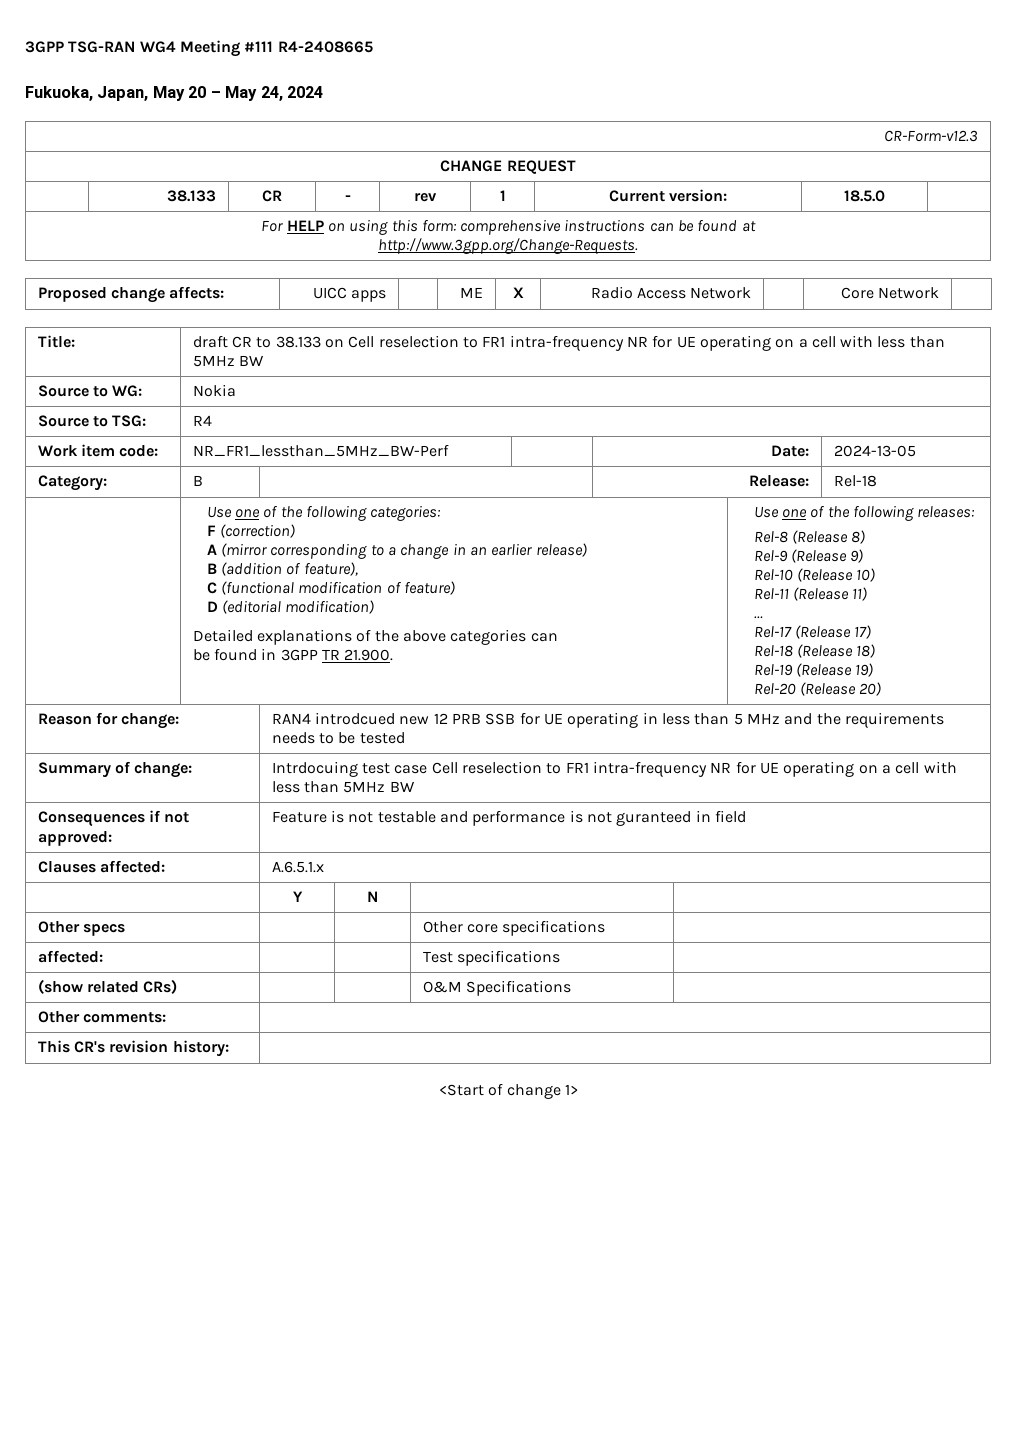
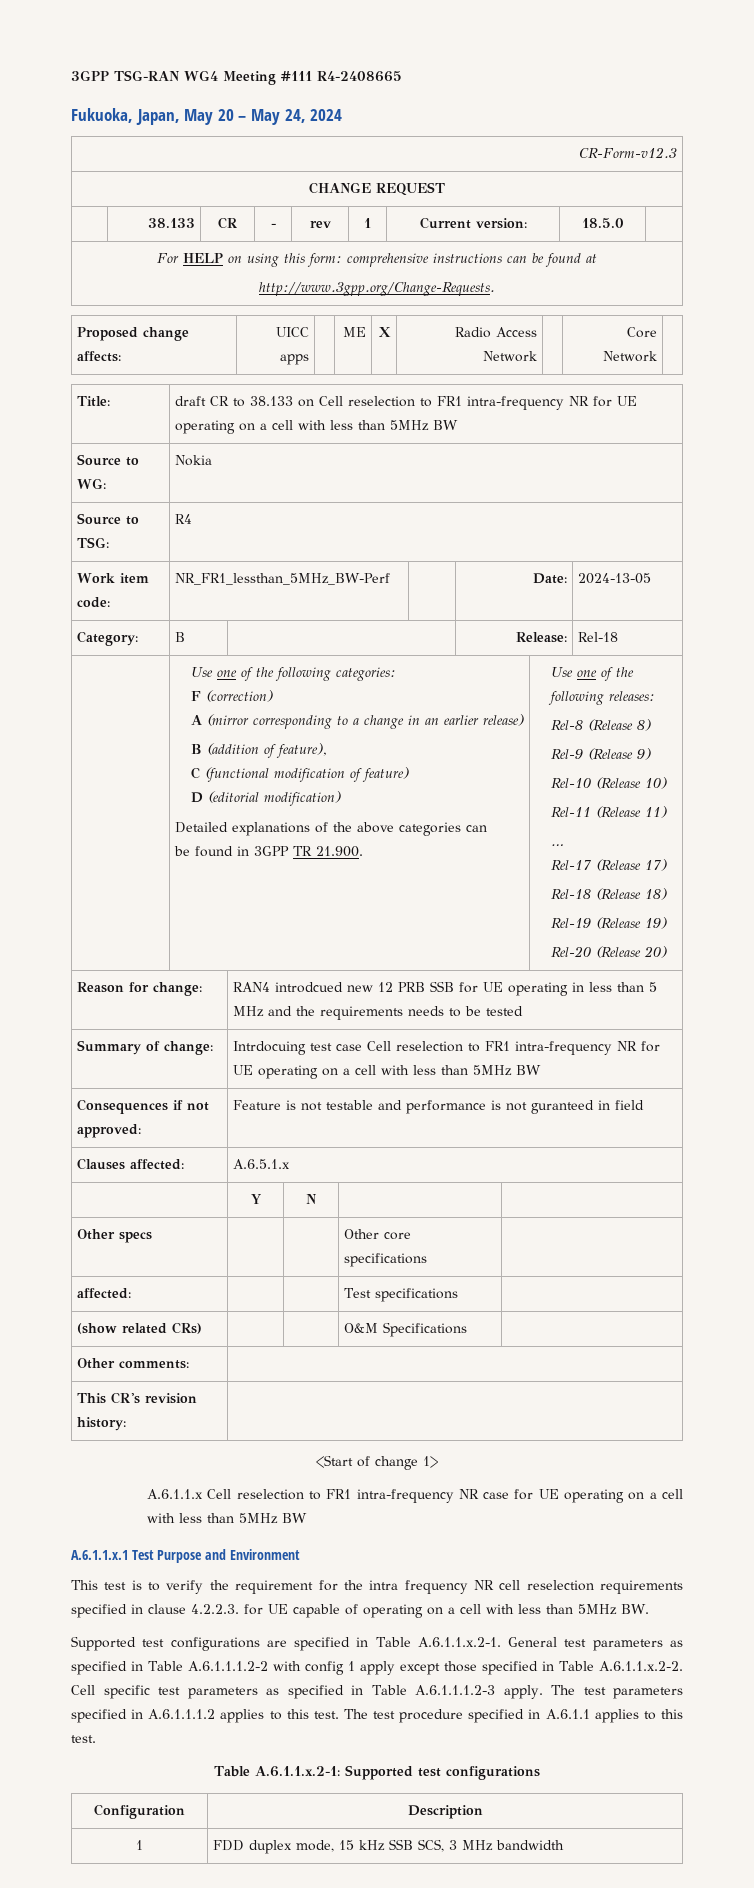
(578, 1089) none -> [146,1489,684,1503] [146,1513,307,1524] [71,1549,300,1563] [71,1580,683,1594] [71,1604,649,1618] [71,1636,684,1651] [71,1661,683,1675] [71,1685,683,1699] [71,1709,683,1723] [71,1735,96,1743] [214,1765,540,1780] [94,1804,185,1819] [407,1805,483,1819] [136,1840,143,1850] [213,1839,565,1854] // A.6.1.1.x Cell reselection to FR1 intra-frequency NR case for UE operating on a cell with less than 5MHz BW // A.6.1.1.x.1 Test Purpose and Environment // This test is to verify the requirement for the intra frequency NR cell reselection requirements specified in clause 4.2.2.3. for UE capable of operating on a cell with less than 5MHz BW. // Supported test configurations are specified in Table A.6.1.1.x.2-1. General test parameters as specified in Table A.6.1.1.1.2-2 with config 1 apply except those specified in Table A.6.1.1.x.2-2. Cell specific test parameters as specified in Table A.6.1.1.1.2-3 apply. The test parameters specified in A.6.1.1.1.2 applies to this test. The test procedure specified in A.6.1.1 applies to this test. // Table A.6.1.1.x.2-1: Supported test configurations // Configuration | Description // 1 | FDD duplex mode, 15 kHz SSB SCS, 3 MHz bandwidth

